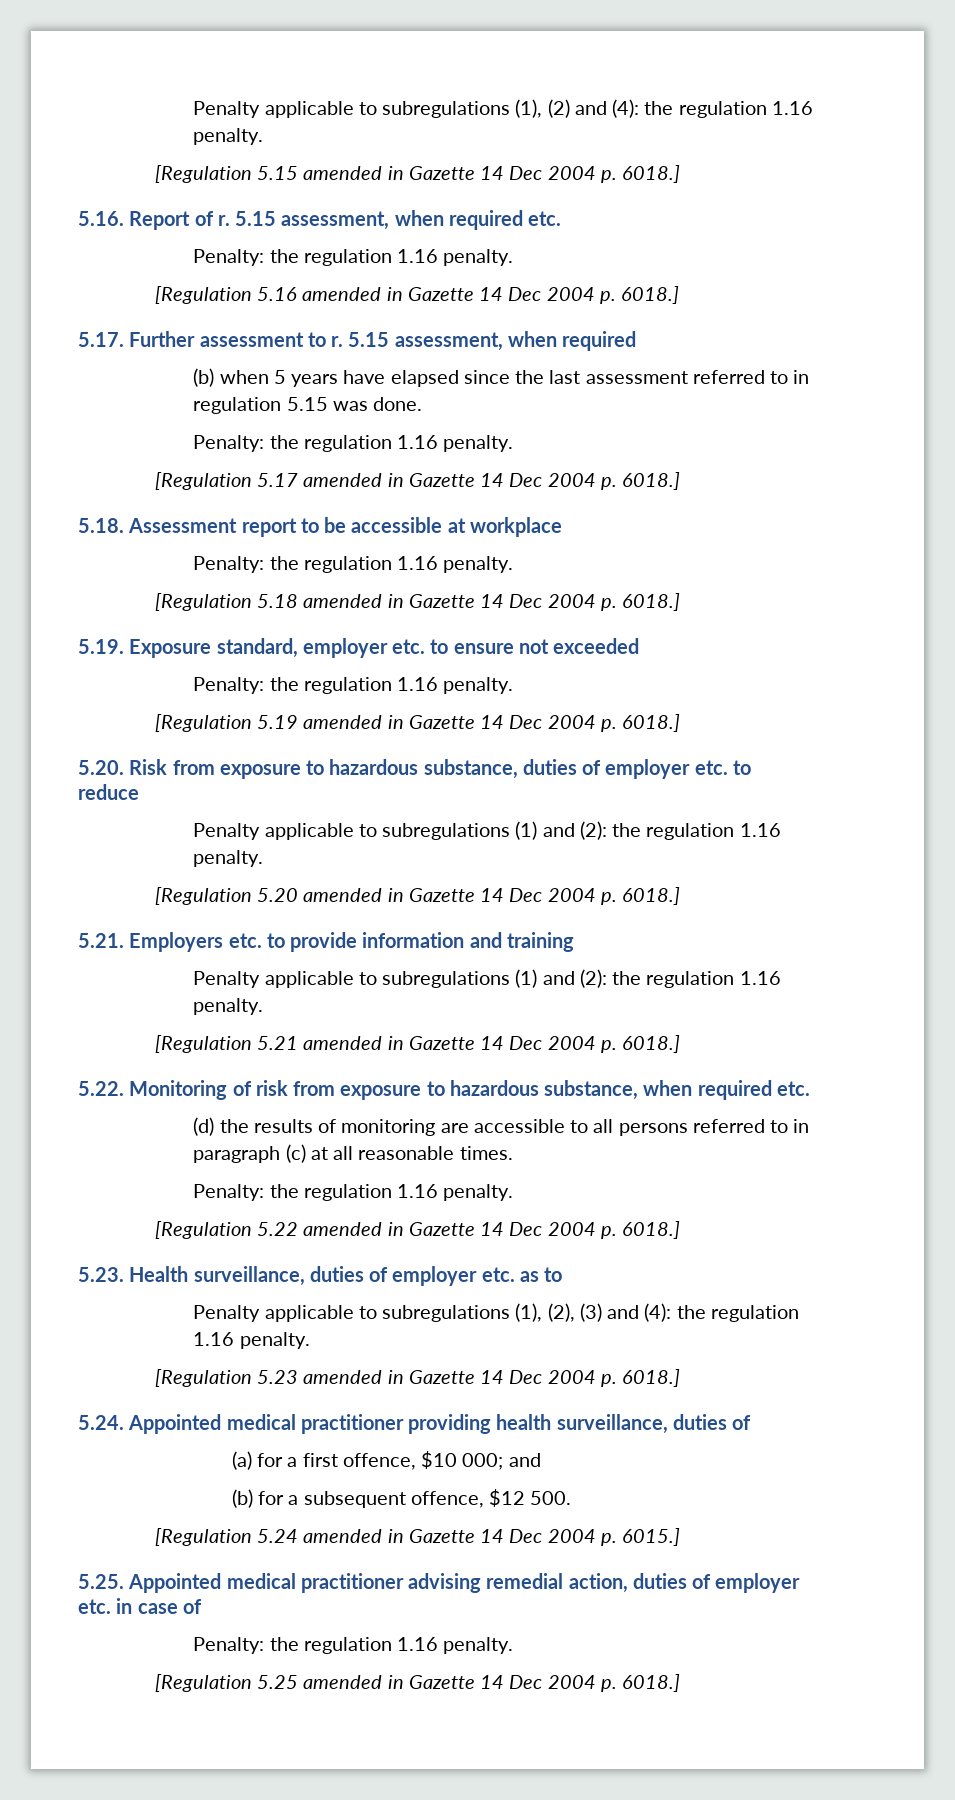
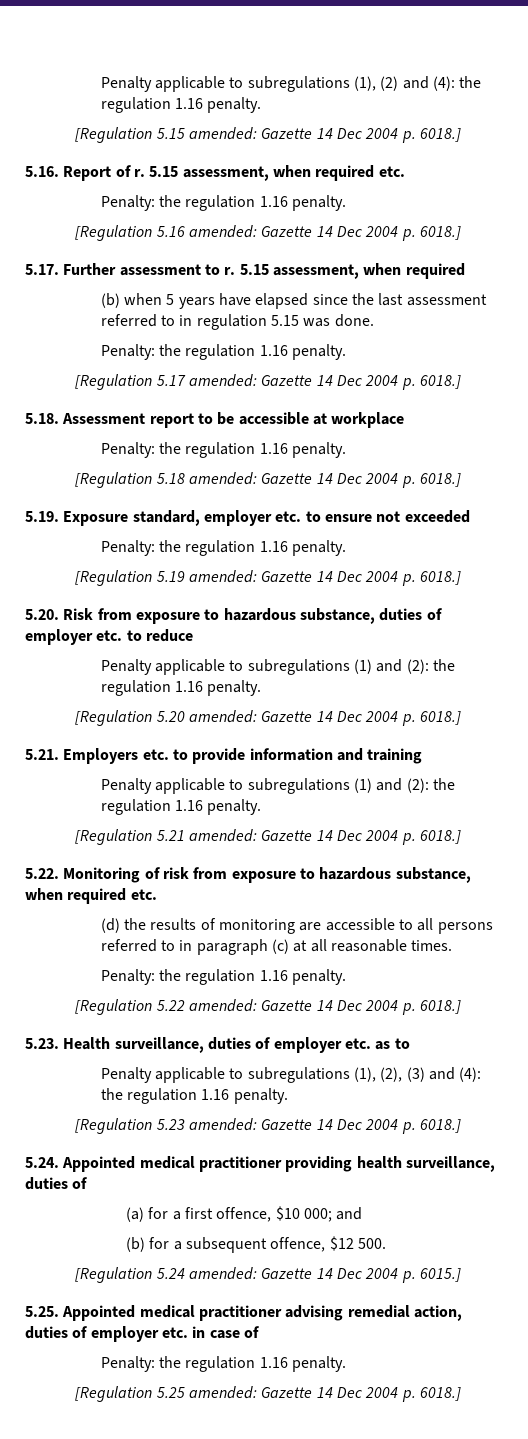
[303,166,404,180] amended in -> [189,127,258,140] amended:
[302,287,403,301] amended in -> [189,225,258,238] amended:
[303,473,404,487] amended in -> [189,374,258,387] amended:
[303,594,404,608] amended in -> [189,472,258,485] amended:
[303,715,404,729] amended in -> [189,570,258,583] amended:
[303,888,404,902] amended in -> [189,710,258,723] amended:
[303,1036,404,1050] amended in -> [189,829,258,842] amended:
[303,1222,404,1236] amended in -> [189,999,258,1012] amended:
[303,1370,404,1384] amended in -> [189,1118,258,1131] amended:
[303,1529,404,1543] amended in -> [189,1267,258,1280] amended:
[303,1675,404,1689] amended in -> [189,1386,258,1399] amended:

